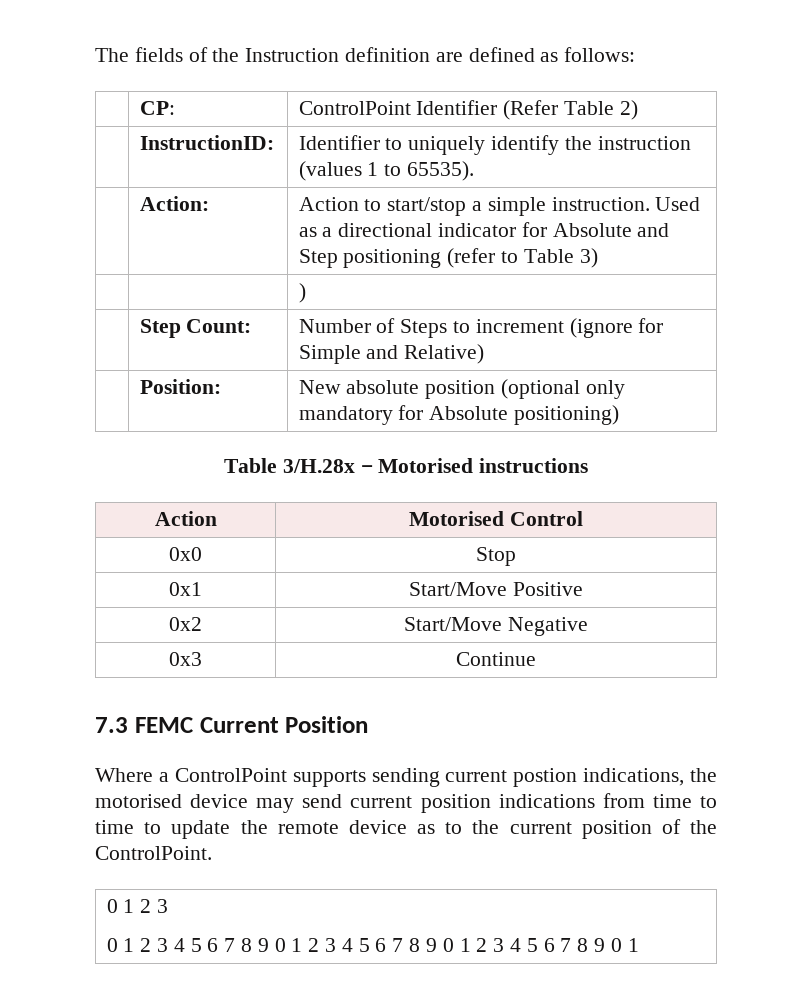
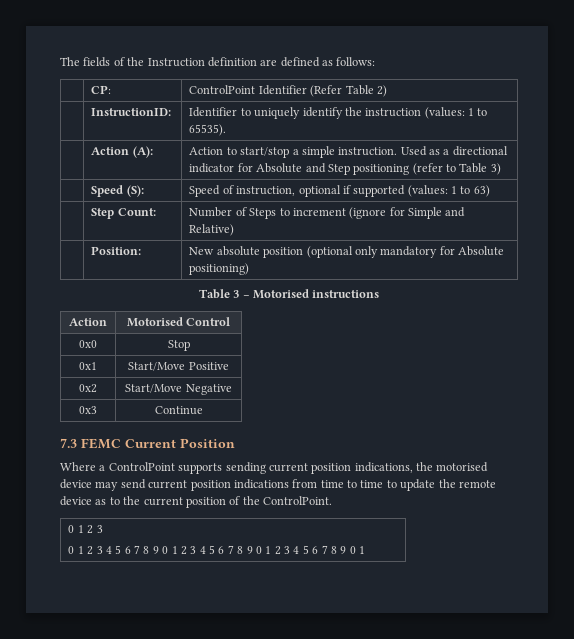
[298,161,362,181] (values -> [424,107,465,119] (values:
[139,196,209,211] Action: -> [91,146,153,158] Action (A):
[298,283,306,303] | ) -> [91,185,144,197] [189,185,490,197] Speed (S): | Speed of instruction, optional if supported (values: 1 to 63)
[282,459,355,473] 3/H.28x -> [233,290,240,298] 3
[513,768,578,787] postion -> [311,463,352,474] position

